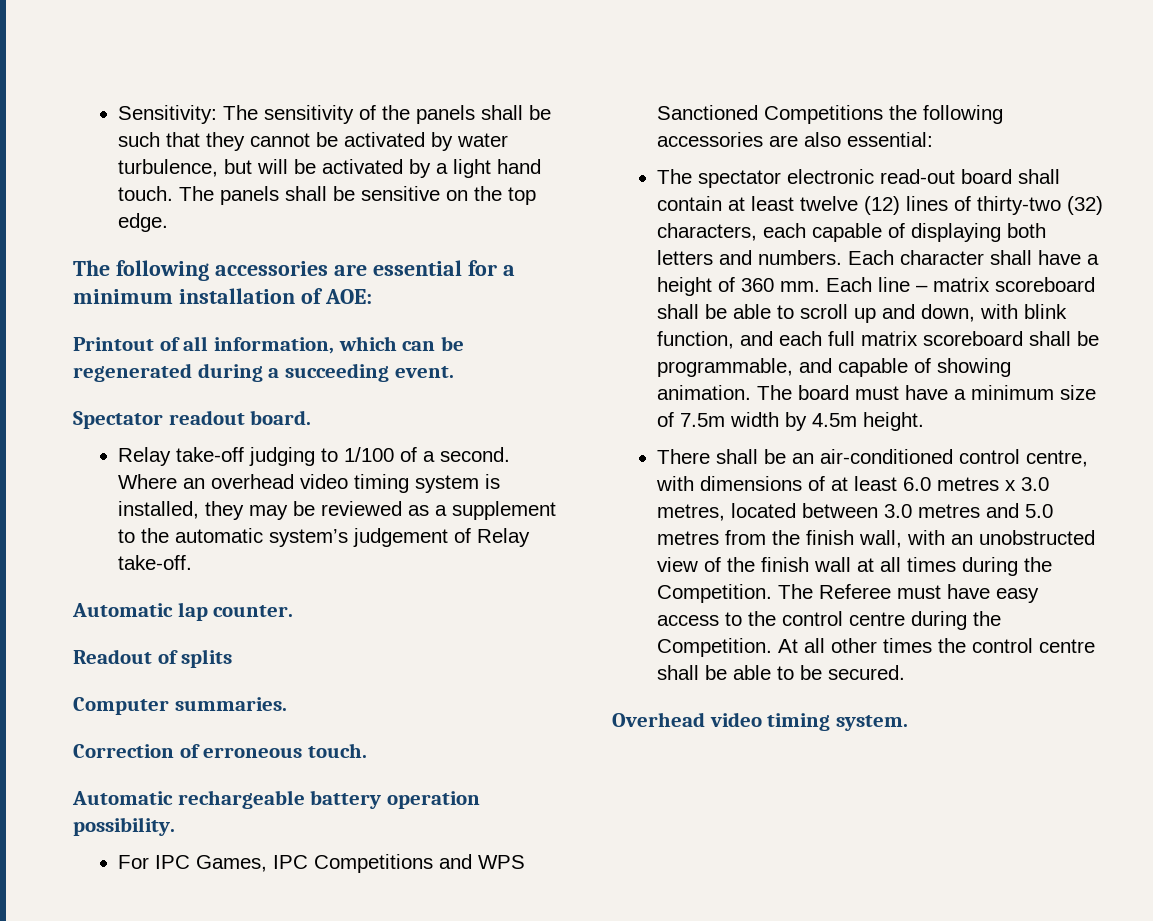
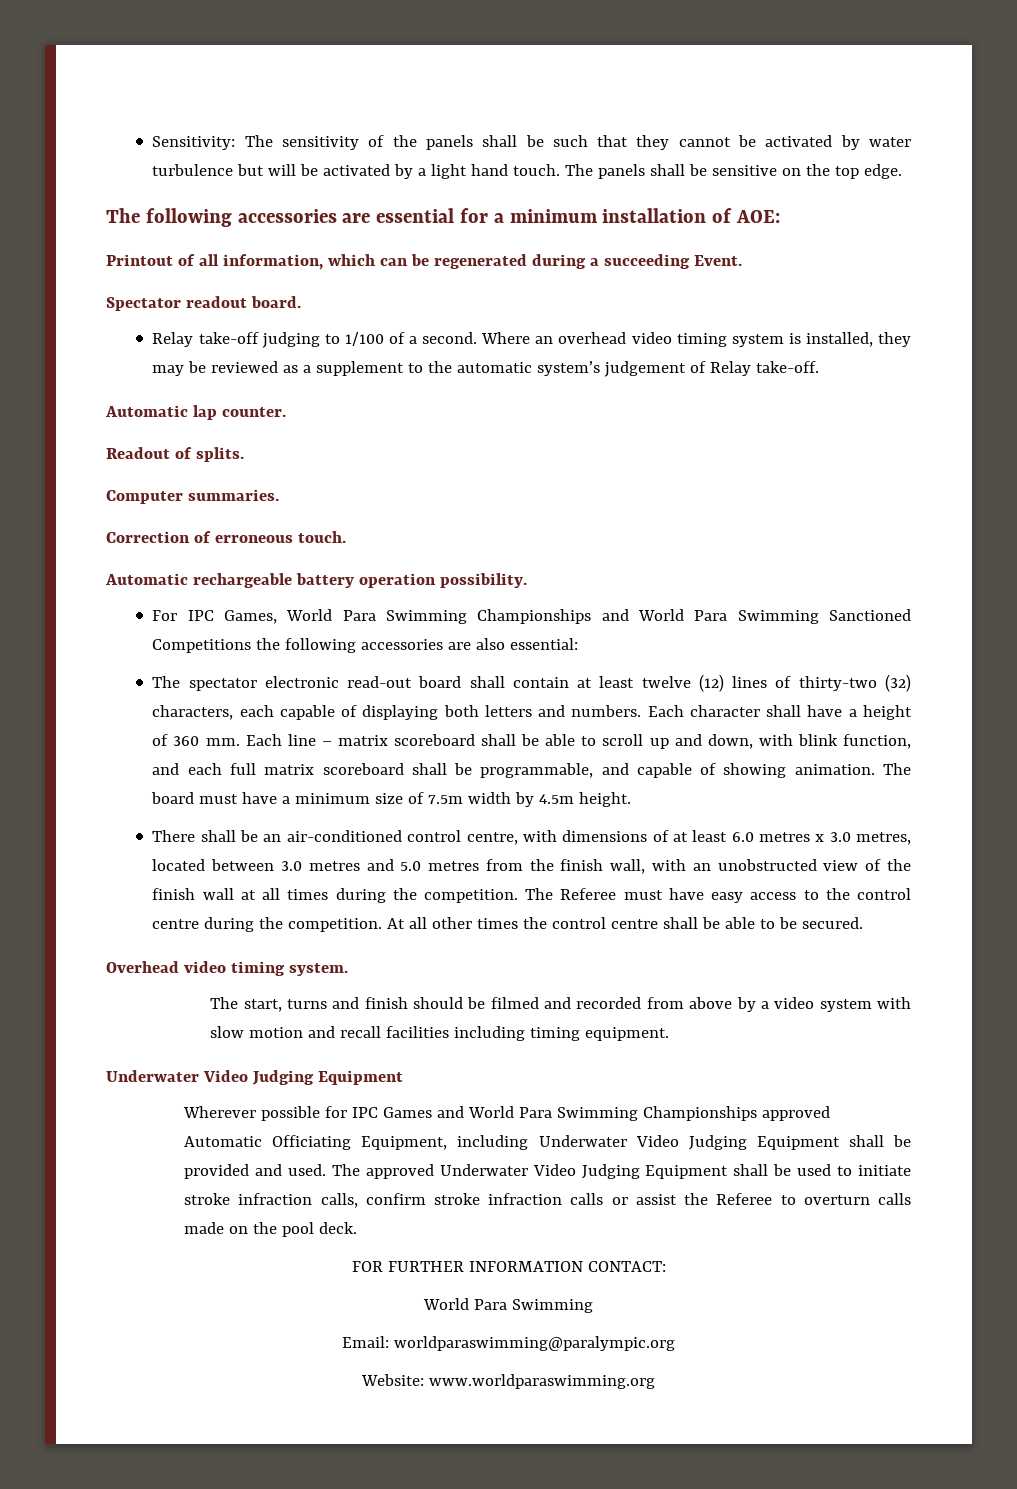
[118,159,219,177] turbulence, -> [152,164,234,176] turbulence
[394,366,454,378] event. -> [693,255,742,266] Event.
[181,649,233,668] splits -> [195,447,244,462] splits.
[273,854,526,873] IPC Competitions and WPS -> [286,609,819,624] World Para Swimming Championships and World Para Swimming
[657,584,773,603] Competition. -> [423,889,518,903] competition.
[657,638,773,657] Competition. -> [288,918,383,932] competition.
(909, 723) none -> [210,997,912,1012] [210,1026,670,1041] [106,1070,403,1085] [183,1106,831,1121] [184,1135,912,1150] [184,1164,911,1179] [184,1193,911,1208] [184,1222,358,1237] [351,1261,666,1272] [423,1298,593,1313] [342,1336,675,1351] [361,1374,655,1389] // The start, turns and finish should be filmed and recorded from above by a video system with slow motion and recall facilities including timing equipment. // Underwater Video Judging Equipment // Wherever possible for IPC Games and World Para Swimming Championships approved Automatic Officiating Equipment, including Underwater Video Judging Equipment shall be provided and used. The approved Underwater Video Judging Equipment shall be used to initiate stroke infraction calls, confirm stroke infraction calls or assist the Referee to overturn calls made on the pool deck. // FOR FURTHER INFORMATION CONTACT: // World Para Swimming // Email: worldparaswimming@paralympic.org // Website: www.worldparaswimming.org

